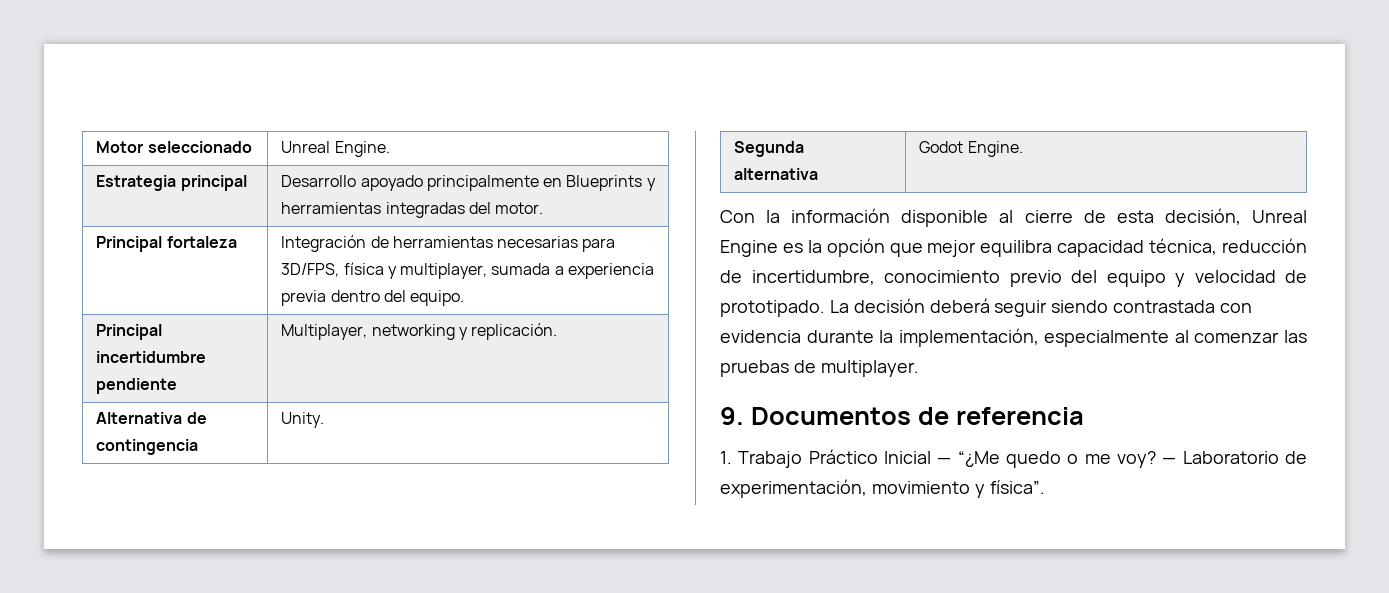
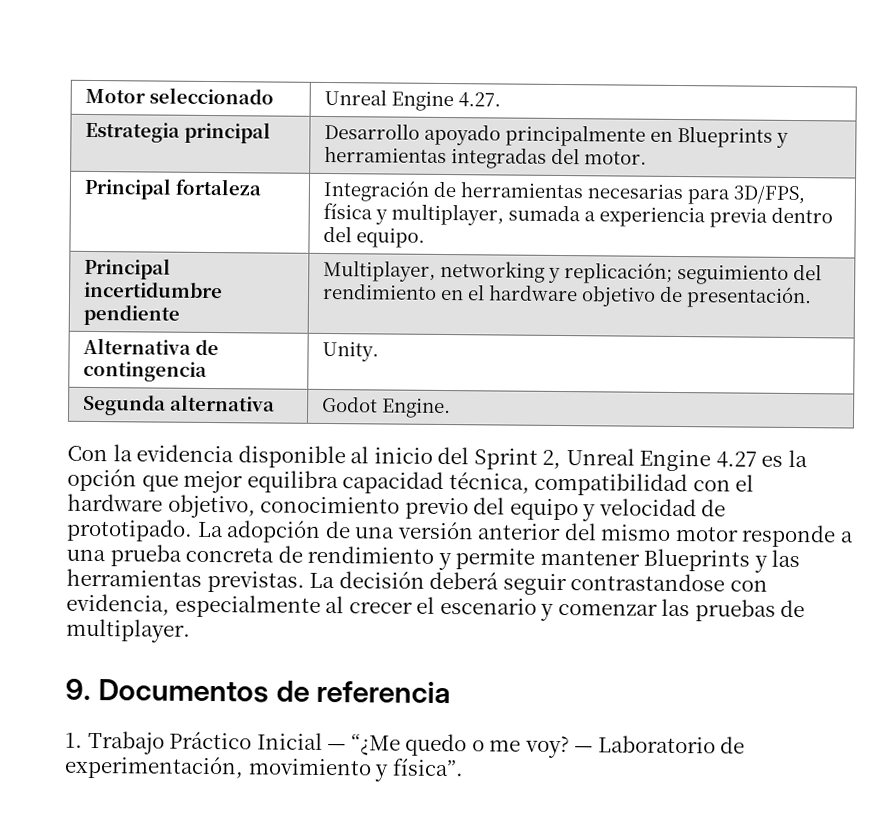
[334,141,390,157] Engine. -> [391,90,502,112] Engine 4.27.
[471,323,558,340] replicación. -> [564,262,823,285] [323,282,813,309] replicación; seguimiento del rendimiento en el hardware objetivo de presentación.
[791,208,891,223] información -> [136,444,235,463] evidencia
[1024,208,1307,225] [720,240,778,257] cierre de esta decisión, Unreal Engine -> [373,446,757,472] inicio del Sprint 2, Unreal Engine 4.27
[1222,238,1307,253] [720,270,875,285] reducción de incertidumbre, -> [534,472,755,497] [67,493,256,519] compatibilidad con el hardware objetivo,
[853,298,1253,317] [720,328,1189,347] decisión deberá seguir siendo contrastada con evidencia durante la implementación, especialmente al -> [226,520,854,548] [66,544,801,573] [66,568,768,596] [66,593,555,621] adopción de una versión anterior del mismo motor responde a una prueba concreta de rendimiento y permite mantener Blueprints y las herramientas previstas. La decisión deberá seguir contrastandose con evidencia, especialmente al crecer el escenario y

